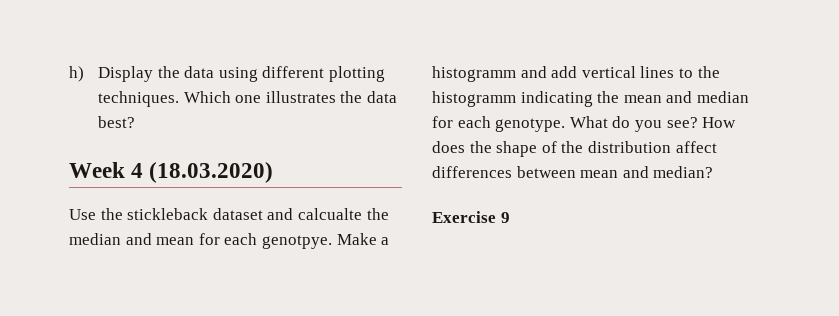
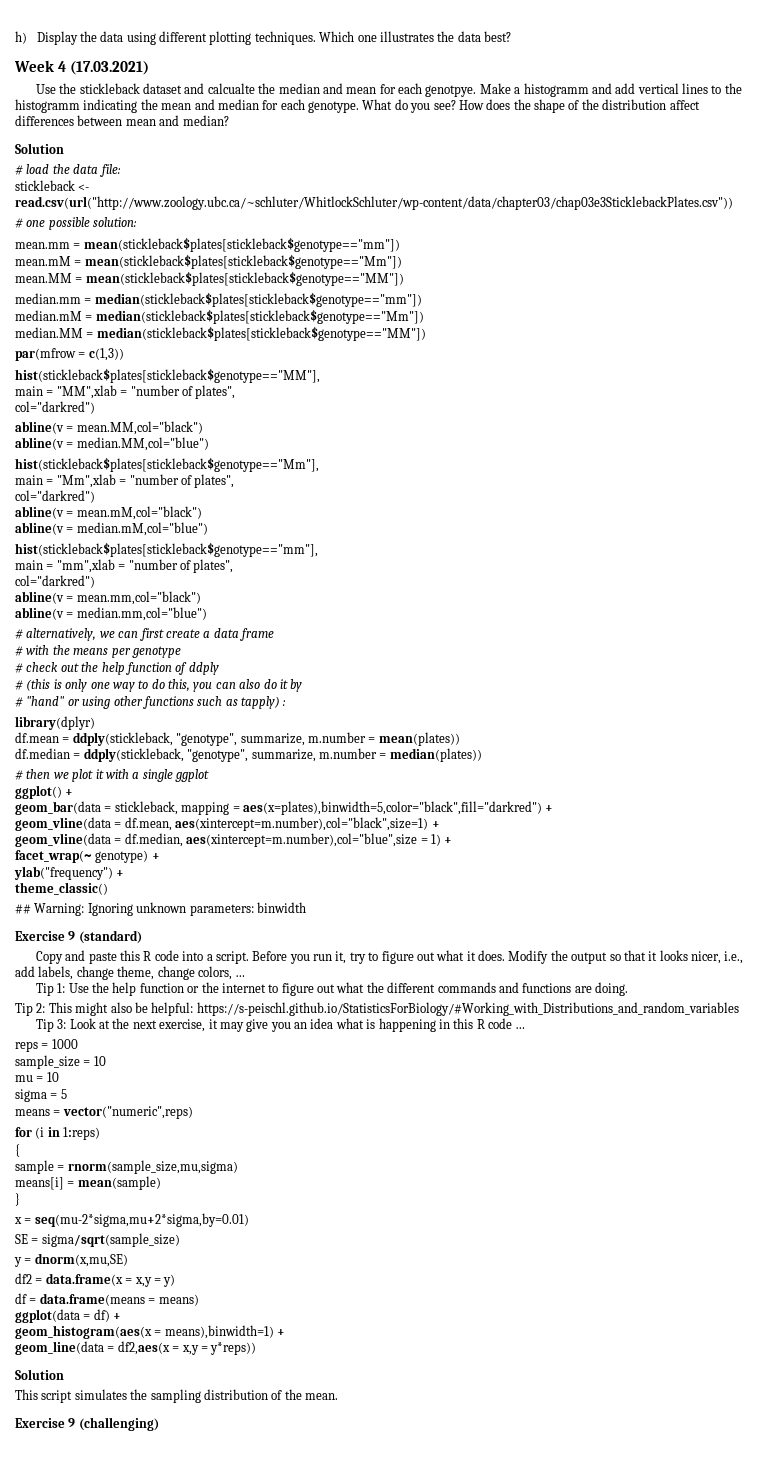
[149,162,274,183] (18.03.2020) -> [69,61,149,75] (17.03.2021)
[432,211,510,223] Exercise 9 -> [15,143,64,154] [15,164,121,177] [15,180,90,191] [15,196,733,210] [15,217,138,230] [15,237,400,252] [15,254,402,269] [15,271,404,286] [15,292,422,307] [15,309,424,324] [15,326,426,341] [15,348,124,361] [15,368,320,383] [15,385,236,399] [15,401,95,414] [15,421,203,435] [15,437,209,451] [15,457,319,472] [15,474,235,488] [15,490,95,503] [15,506,202,520] [15,522,208,536] [15,542,318,557] [15,559,234,573] [15,575,95,588] [15,591,201,605] [15,607,207,621] [15,628,274,641] [15,645,181,658] [15,662,219,675] [15,679,303,692] [15,696,287,709] [15,716,95,730] [15,732,460,746] [15,748,482,762] [15,769,209,782] [15,785,74,799] [15,801,554,815] [15,817,440,831] [15,833,453,847] [15,850,160,863] [14,866,125,880] [15,882,108,895] [15,902,306,916] [15,930,142,944] [35,950,744,964] [15,966,246,980] [35,982,629,996] [15,1002,739,1016] [35,1018,526,1032] [15,1039,78,1052] [15,1055,106,1069] [15,1072,59,1082] [15,1089,67,1102] [15,1106,193,1119] [15,1127,101,1140] [15,1144,20,1157] [15,1160,238,1174] [15,1176,161,1190] [15,1193,20,1206] [14,1213,249,1227] [15,1233,180,1247] [14,1253,128,1267] [15,1273,176,1287] [15,1293,199,1306] [15,1309,122,1323] [15,1325,286,1339] [15,1341,257,1355] [15,1369,64,1380] [15,1389,338,1403] [15,1417,159,1431] Solution // # load the data file: // stickleback <- read.csv(url("http://www.zoology.ubc.ca/~schluter/WhitlockSchluter/wp-content/data/chapter03/chap03e3SticklebackPlates.csv")) // # one possible solution: // mean.mm = mean(stickleback$plates[stickleback$genotype=="mm"]) // mean.mM = mean(stickleback$plates[stickleback$genotype=="Mm"]) // mean.MM = mean(stickleback$plates[stickleback$genotype=="MM"]) // median.mm = median(stickleback$plates[stickleback$genotype=="mm"]) // median.mM = median(stickleback$plates[stickleback$genotype=="Mm"]) // median.MM = median(stickleback$plates[stickleback$genotype=="MM"]) // par(mfrow = c(1,3)) // hist(stickleback$plates[stickleback$genotype=="MM"], // main = "MM",xlab = "number of plates", // col="darkred") // abline(v = mean.MM,col="black") // abline(v = median.MM,col="blue") // hist(stickleback$plates[stickleback$genotype=="Mm"], // main = "Mm",xlab = "number of plates", // col="darkred") // abline(v = mean.mM,col="black") // abline(v = median.mM,col="blue") // hist(stickleback$plates[stickleback$genotype=="mm"], // main = "mm",xlab = "number of plates", // col="darkred") // abline(v = mean.mm,col="black") // abline(v = median.mm,col="blue") // # alternatively, we can first create a data frame // # with the means per genotype // # check out the help function of ddply // # (this is only one way to do this, you can also do it by // # "hand" or using other functions such as tapply) : // library(dplyr) // df.mean = ddply(stickleback, "genotype", summarize, m.number = mean(plates)) // df.median = ddply(stickleback, "genotype", summarize, m.number = median(plates)) // # then we plot it with a single ggplot // ggplot() + // geom_bar(data = stickleback, mapping = aes(x=plates),binwidth=5,color="black",fill="darkred") + // geom_vline(data = df.mean, aes(xintercept=m.number),col="black",size=1) + // geom_vline(data = df.median, aes(xintercept=m.number),col="blue",size = 1) + // facet_wrap(~ genotype) + // ylab("frequency") + // theme_classic() // ## Warning: Ignoring unknown parameters: binwidth // Exercise 9 (standard) // Copy and paste this R code into a script. Before you run it, try to figure out what it does. Modify the output so that it looks nicer, i.e., add labels, change theme, change colors, … // Tip 1: Use the help function or the internet to figure out what the different commands and functions are doing. // Tip 2: This might also be helpful: https://s-peischl.github.io/StatisticsForBiology/#Working_with_Distributions_and_random_variables // Tip 3: Look at the next exercise, it may give you an idea what is happening in this R code … // reps = 1000 // sample_size = 10 // mu = 10 // sigma = 5 // means = vector("numeric",reps) // for (i in 1:reps) // { // sample = rnorm(sample_size,mu,sigma) // means[i] = mean(sample) // } // x = seq(mu-2*sigma,mu+2*sigma,by=0.01) // SE = sigma/sqrt(sample_size) // y = dnorm(x,mu,SE) // df2 = data.frame(x = x,y = y) // df = data.frame(means = means) // ggplot(data = df) + // geom_histogram(aes(x = means),binwidth=1) + // geom_line(data = df2,aes(x = x,y = y*reps)) // Solution // This script simulates the sampling distribution of the mean. // Exercise 9 (challenging)

